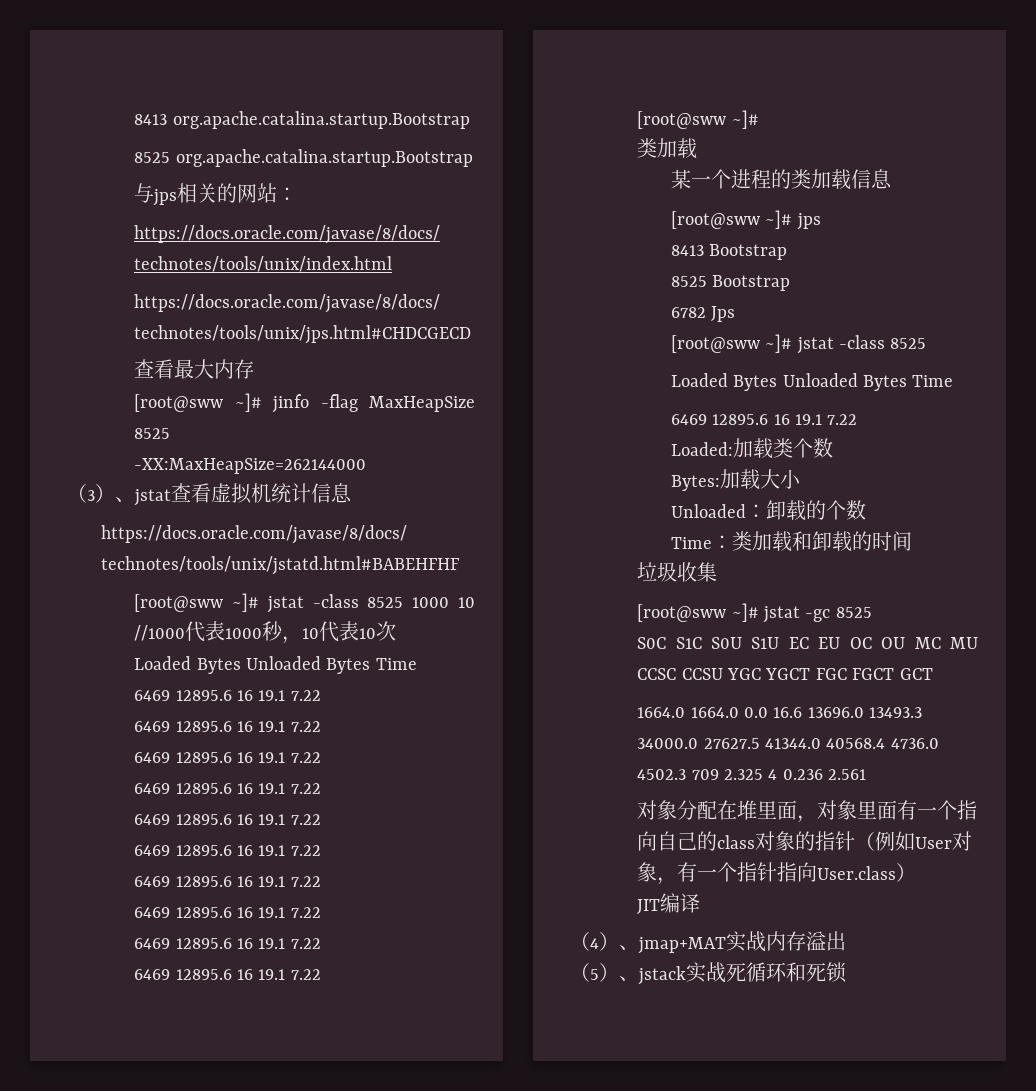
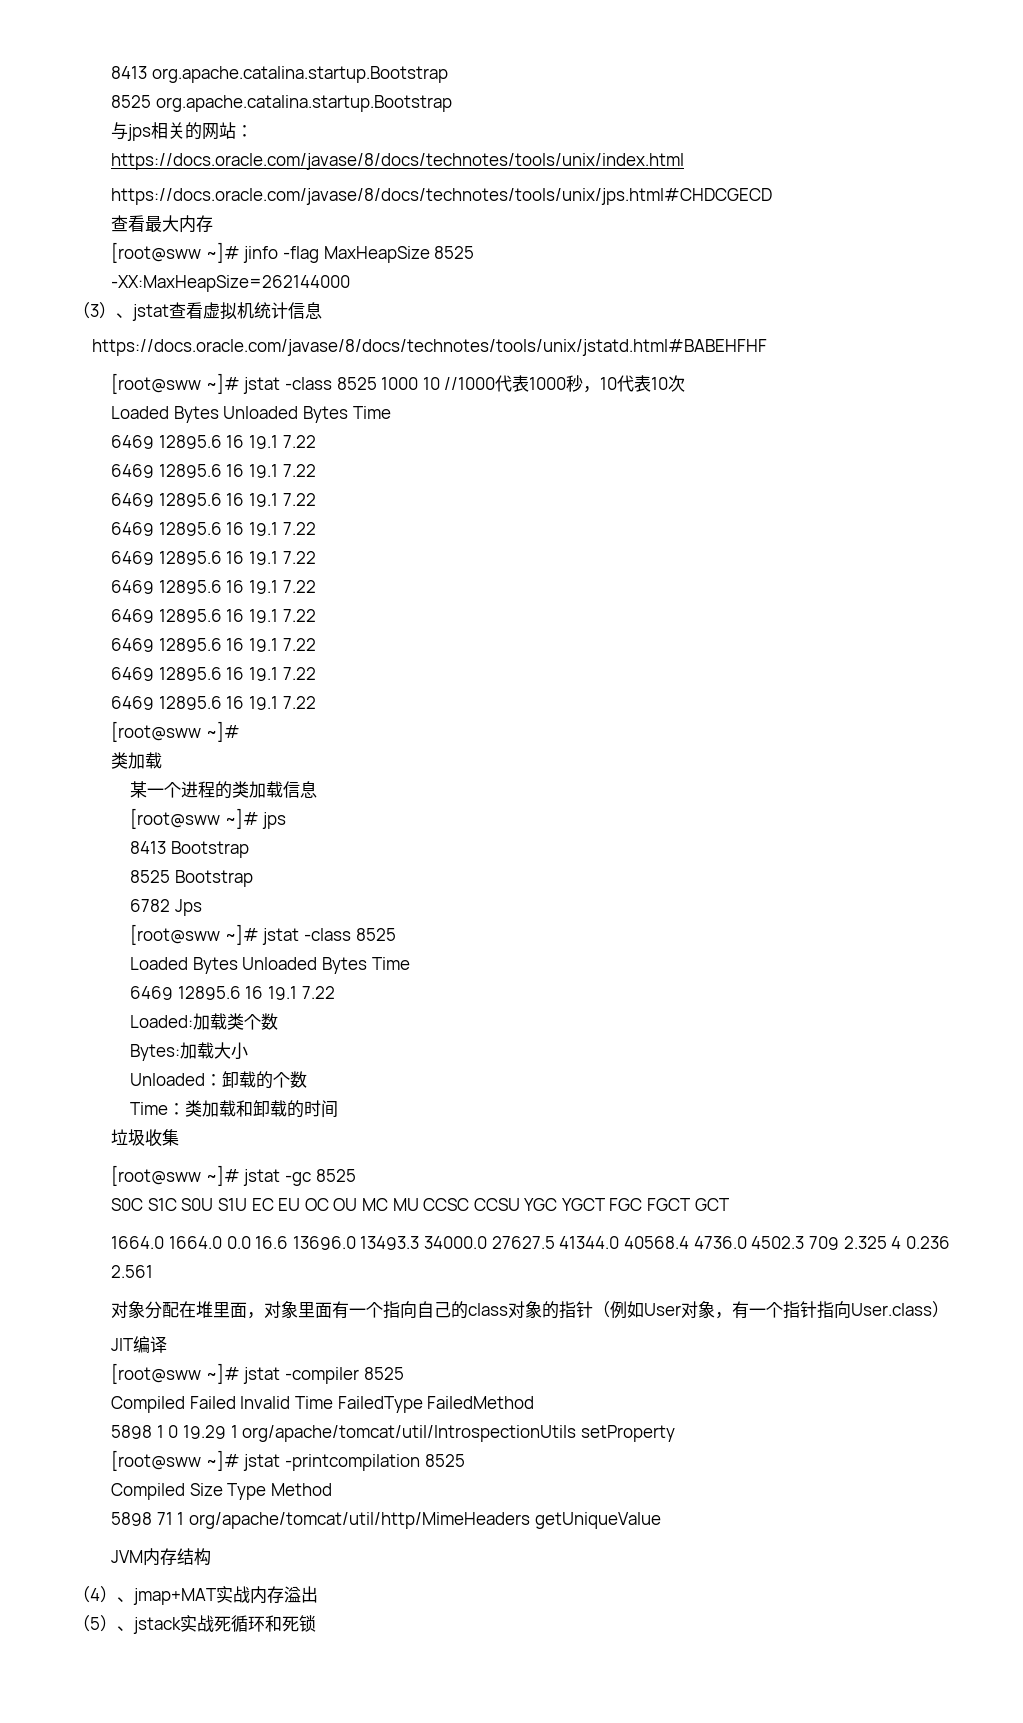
(701, 903) none -> [111,1363,404,1384] [111,1396,535,1413] [111,1425,675,1442] [111,1450,465,1471] [111,1483,332,1500] [111,1512,661,1529] [111,1548,212,1566] // [root@sww ~]# jstat -compiler 8525 // Compiled Failed Invalid Time FailedType FailedMethod // 5898 1 0 19.29 1 org/apache/tomcat/util/IntrospectionUtils setProperty // [root@sww ~]# jstat -printcompilation 8525 // Compiled Size Type Method // 5898 71 1 org/apache/tomcat/util/http/MimeHeaders getUniqueValue // JVM内存结构

